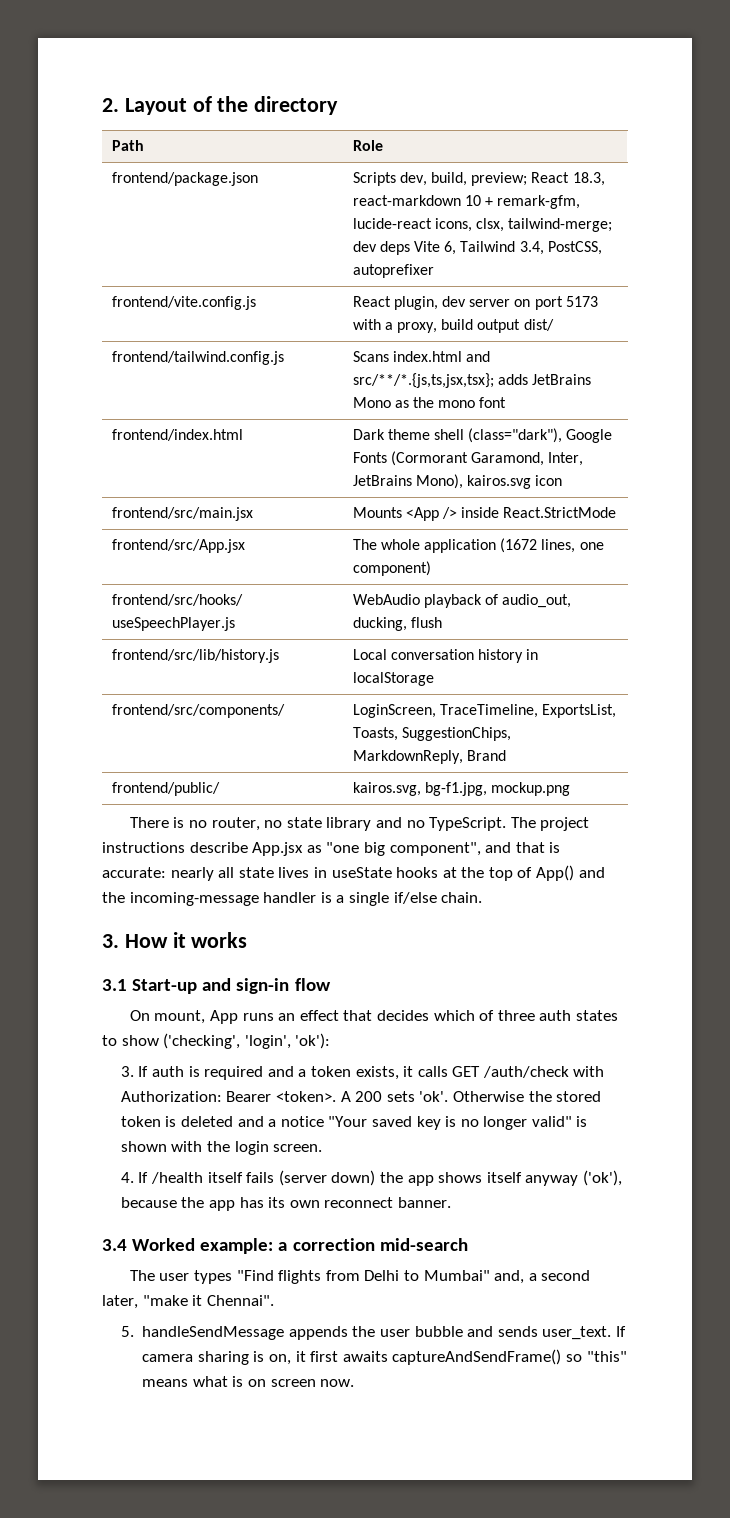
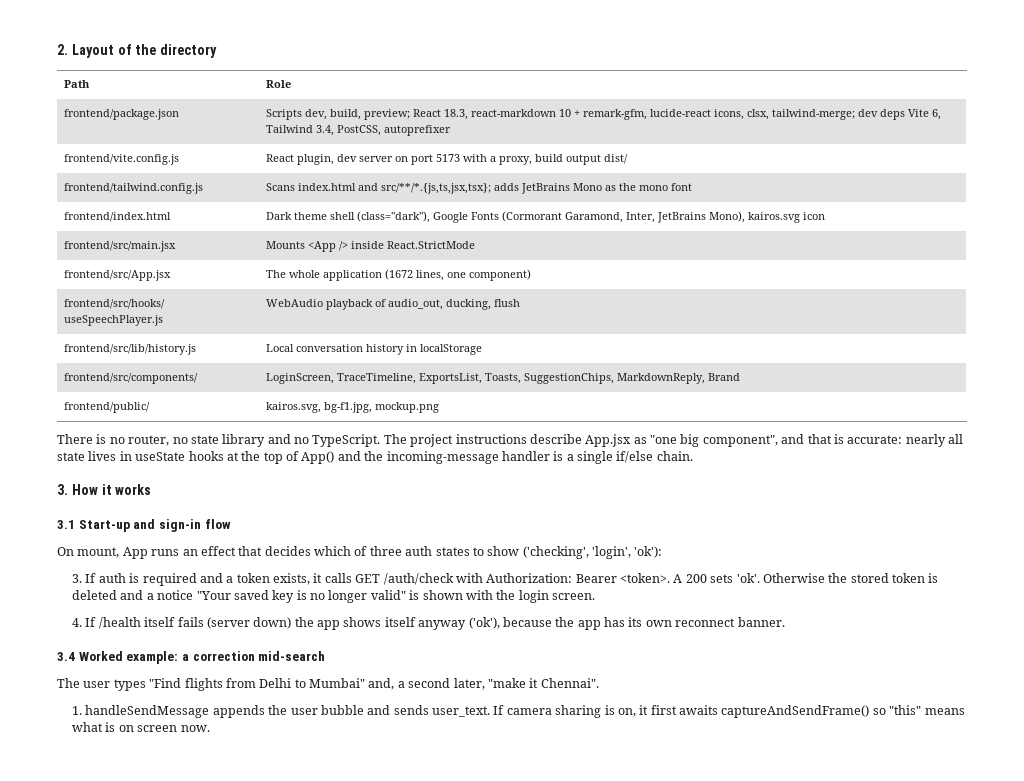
[120,1326,134,1337] 5. -> [72,706,83,715] 1.

